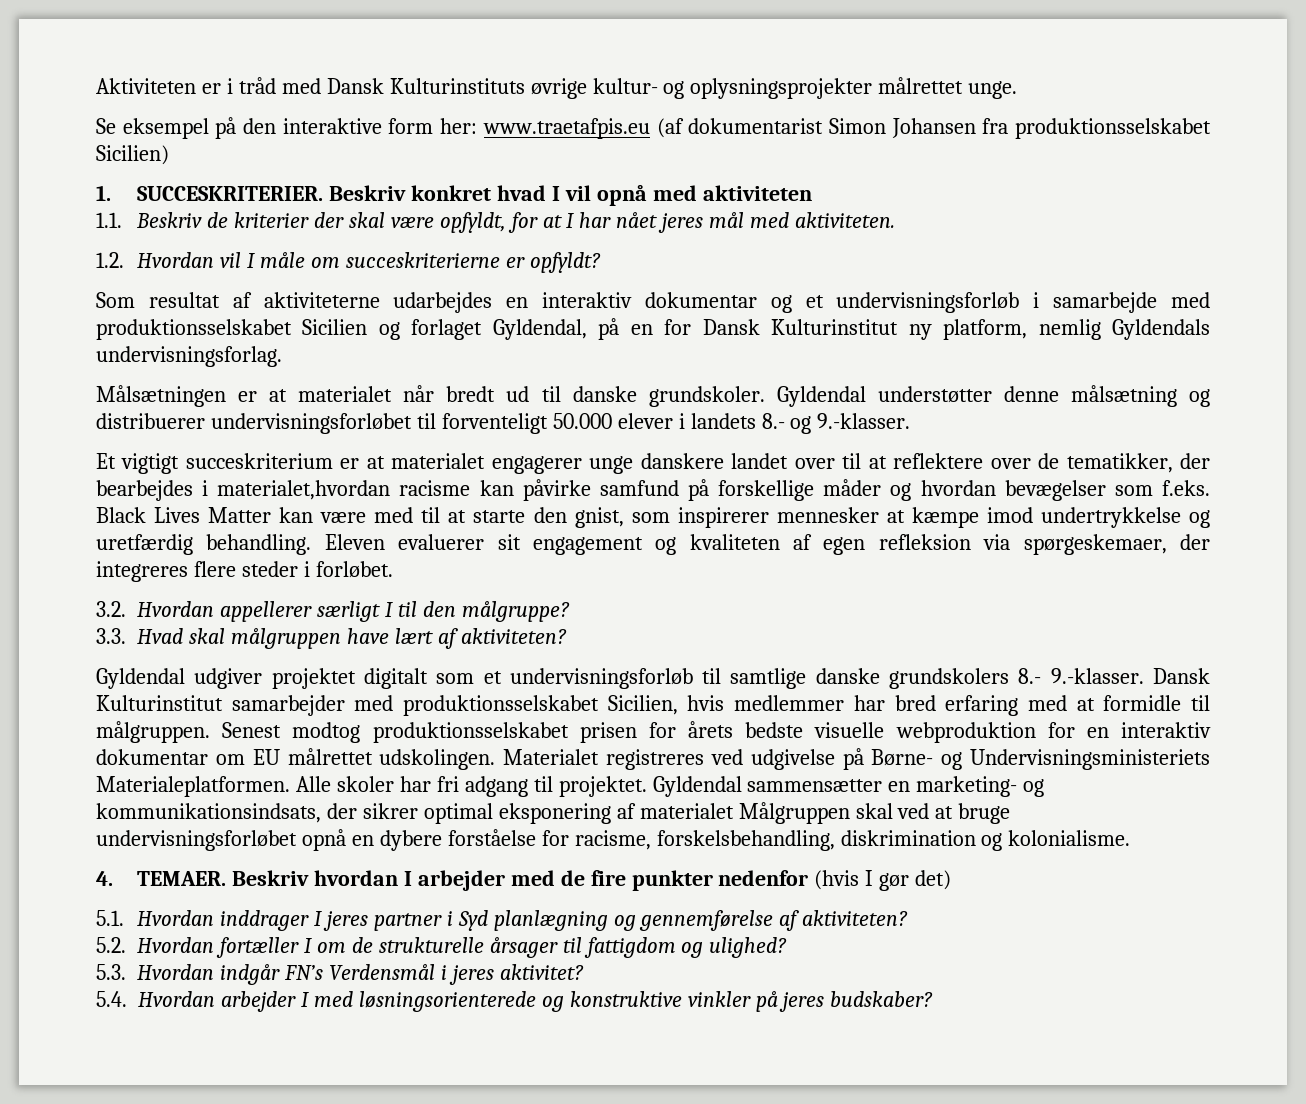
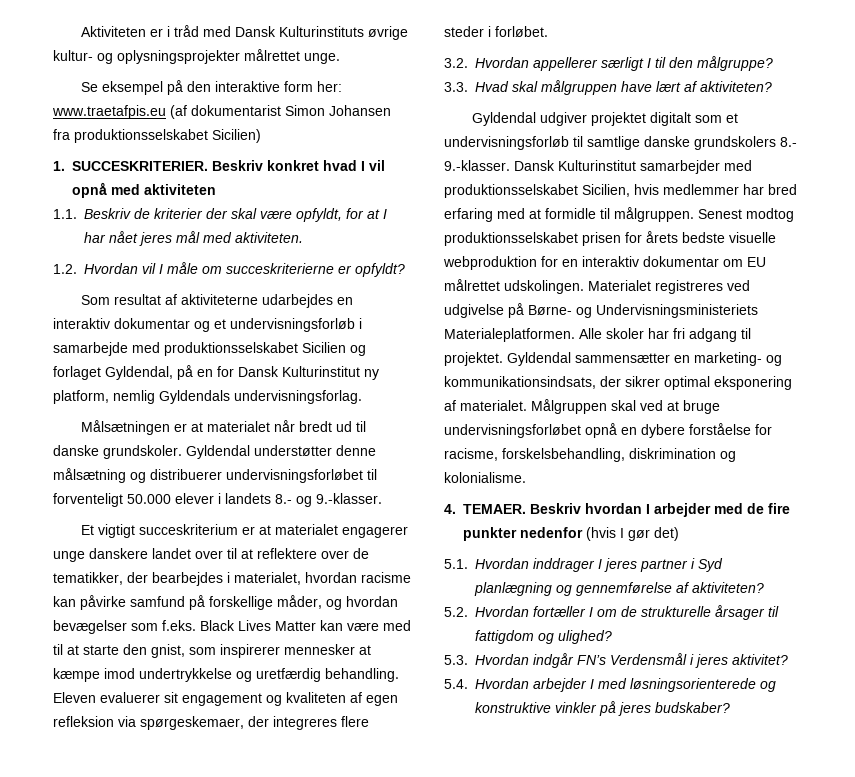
[217,480,391,500] materialet,hvordan -> [234,572,357,585] materialet, hvordan
[823,479,882,496] måder -> [277,595,322,609] måder,
[639,803,734,819] materialet -> [460,400,527,411] materialet.

